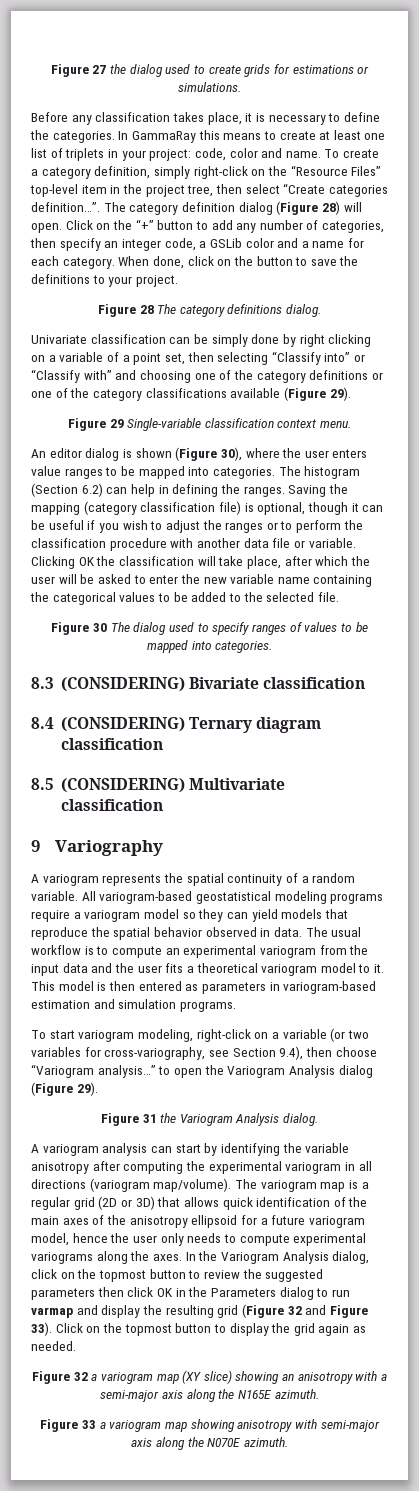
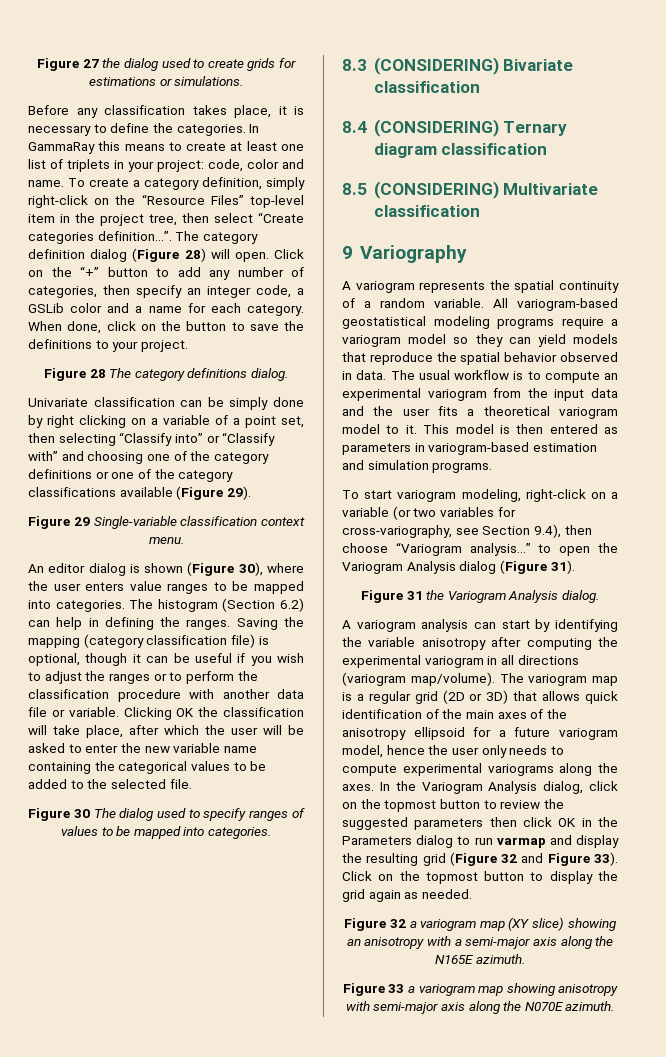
[76,1082,98,1096] 29). -> [550,560,575,574] 31).

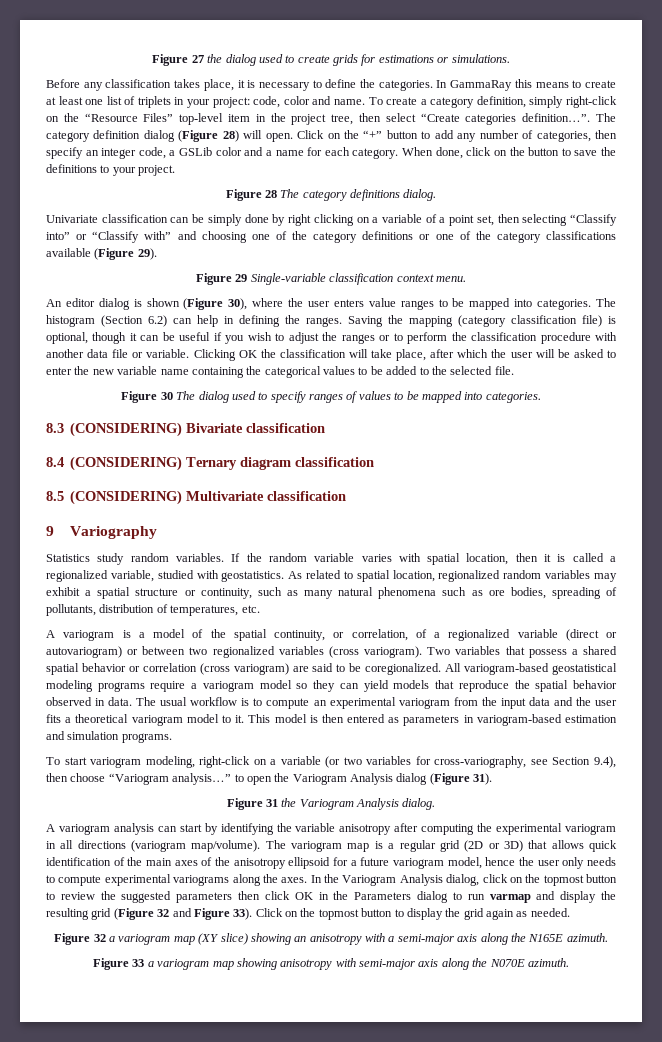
[342,280,619,293] [342,298,484,308] A variogram represents the spatial continuity of a random variable. -> [46,553,616,565] [46,570,617,582] [46,587,617,599] [46,604,260,616] [46,629,617,641] [46,646,617,658] [46,663,442,675] Statistics study random variables. If the random variable varies with spatial location, then it is called a regionalized variable, studied with geostatistics. As related to spatial location, regionalized random variables may exhibit a spatial structure or continuity, such as many natural phenomena such as ore bodies, spreading of pollutants, distribution of temperatures, etc. // A variogram is a model of the spatial continuity, or correlation, of a regionalized variable (direct or autovariogram) or between two regionalized variables (cross variogram). Two variables that possess a shared spatial behavior or correlation (cross variogram) are said to be coregionalized.

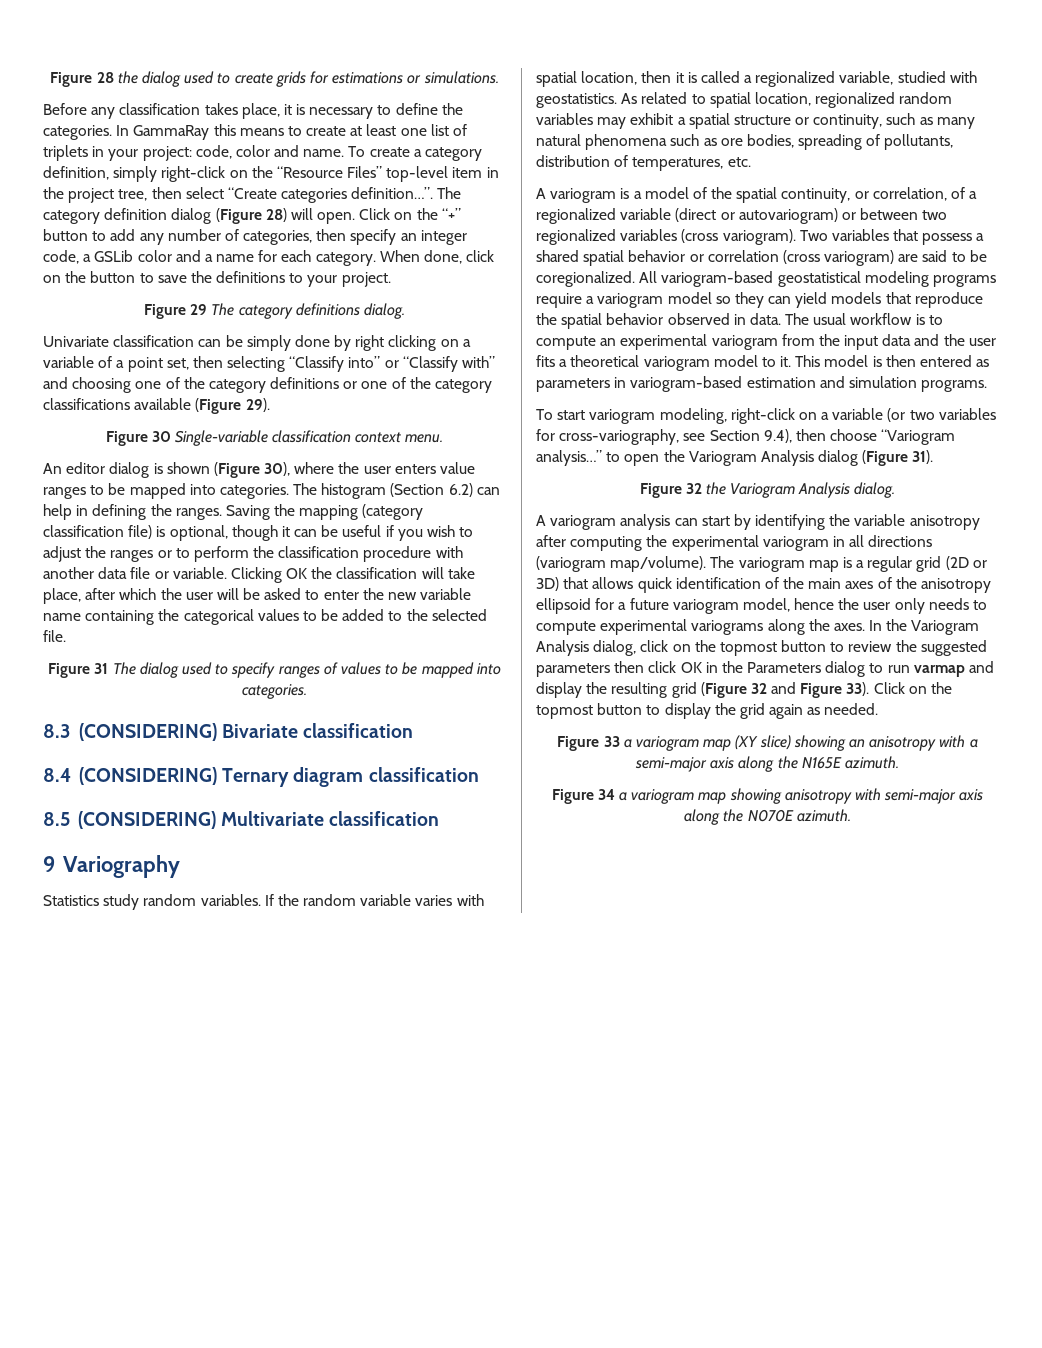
[152,54,204,66] Figure 27 -> [50,72,114,87] Figure 28
[264,190,277,198] 28 -> [190,304,208,315] 29
[235,274,248,282] 29 -> [151,431,171,442] 30
[160,392,173,400] 30 -> [94,663,109,674] 31
[265,799,278,807] 31 -> [685,483,702,494] 32
[93,934,106,942] 32 -> [603,736,620,747] 33
[132,959,145,967] 33 -> [597,789,615,800] 34

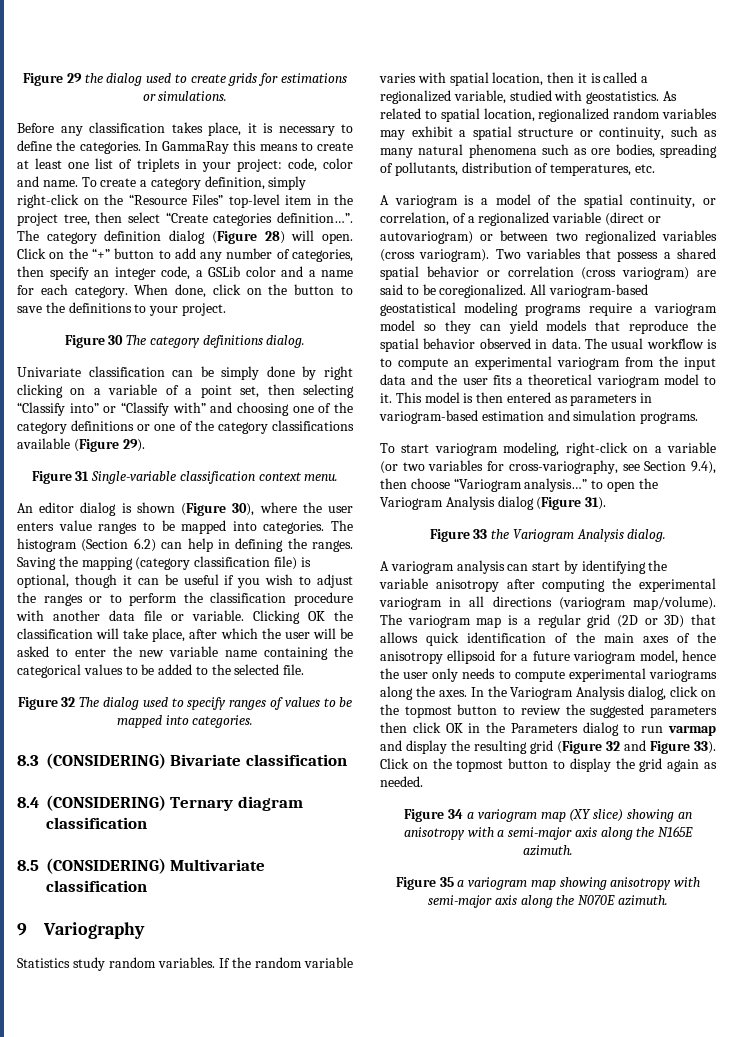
[50,72,114,87] Figure 28 -> [22,73,82,86] Figure 29
[190,304,208,315] 29 -> [108,335,124,345] 30
[151,431,171,442] 30 -> [75,471,90,481] 31
[94,663,109,674] 31 -> [61,697,76,707] 32
[685,483,702,494] 32 -> [473,529,488,539] 33
[603,736,620,747] 33 -> [448,809,464,819] 34
[597,789,615,800] 34 -> [439,877,454,887] 35

